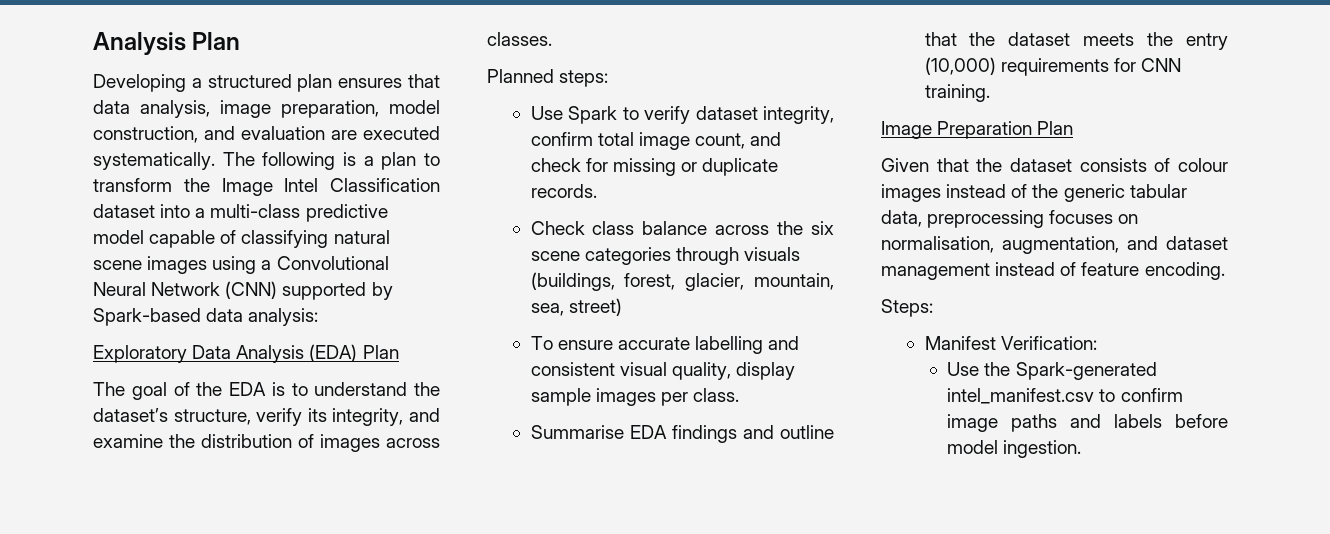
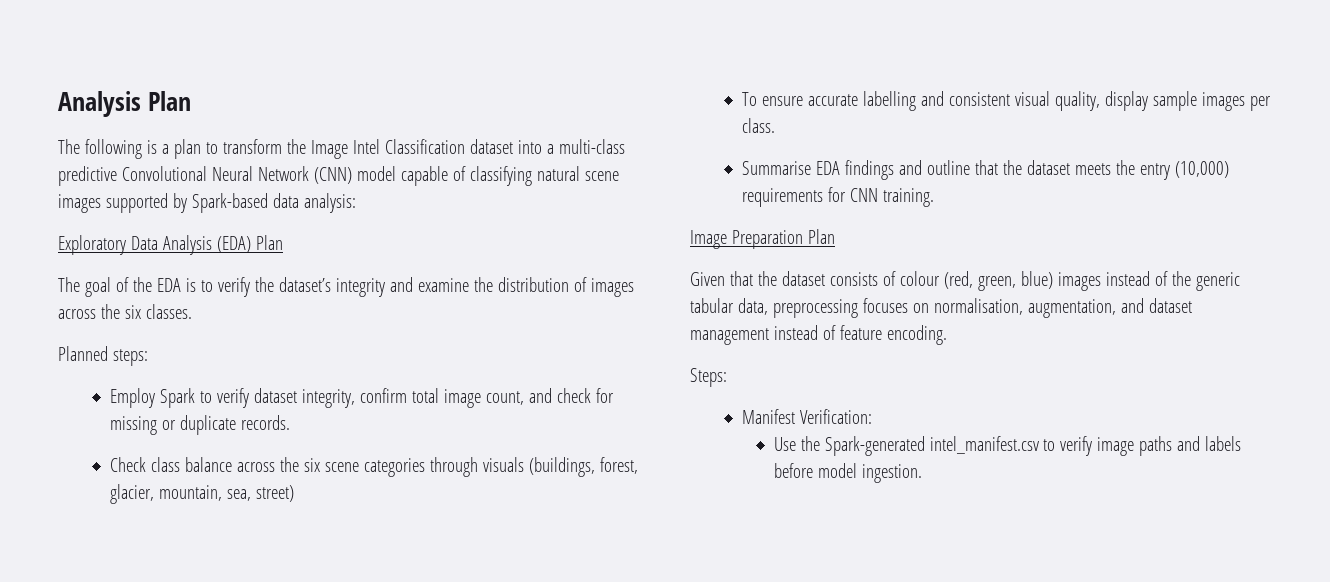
[93,74,441,92] [93,100,440,118] [93,126,440,143] [93,152,215,170] Developing a structured plan ensures that data analysis, image preparation, model construction, and evaluation are executed systematically. -> (192, 101) none
(388, 213) none -> [121,166,352,184] Convolutional Neural Network (CNN)
[212,256,389,274] [93,281,278,299] using a Convolutional Neural Network (CNN) -> (101, 203) none
[314,382,408,396] understand -> [217,277,250,297] verify
[173,408,404,426] structure, verify its integrity, -> [335,278,385,297] integrity
(440, 443) none -> [100,304,141,319] the six
[530,106,563,120] Use -> [109,388,155,408] Employ
(1228, 165) none -> [943,271,1053,291] (red, green, blue)
[1120,388,1183,402] confirm -> [1060,436,1093,456] verify

